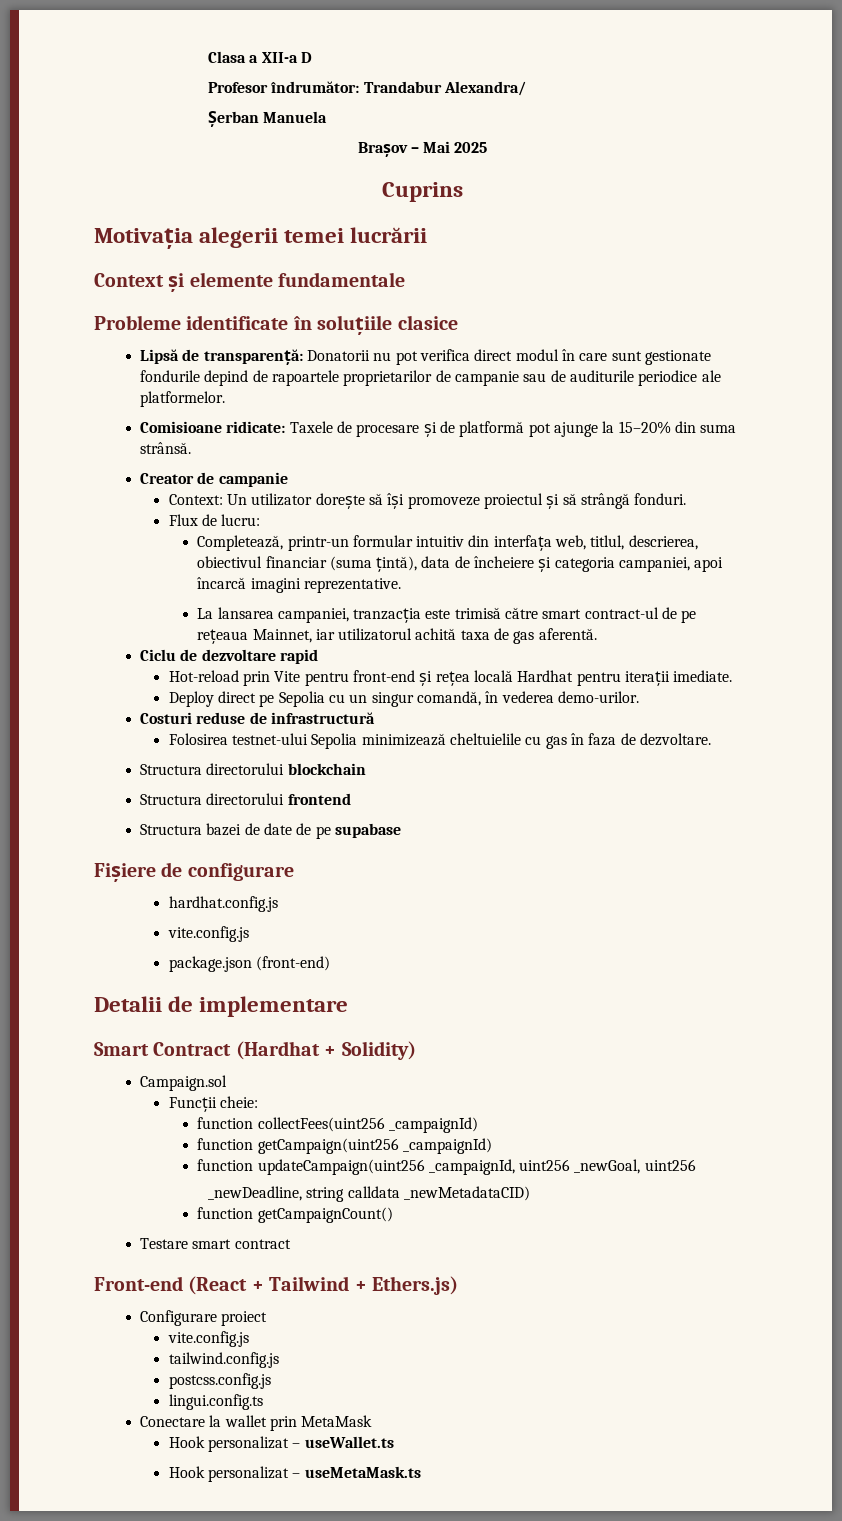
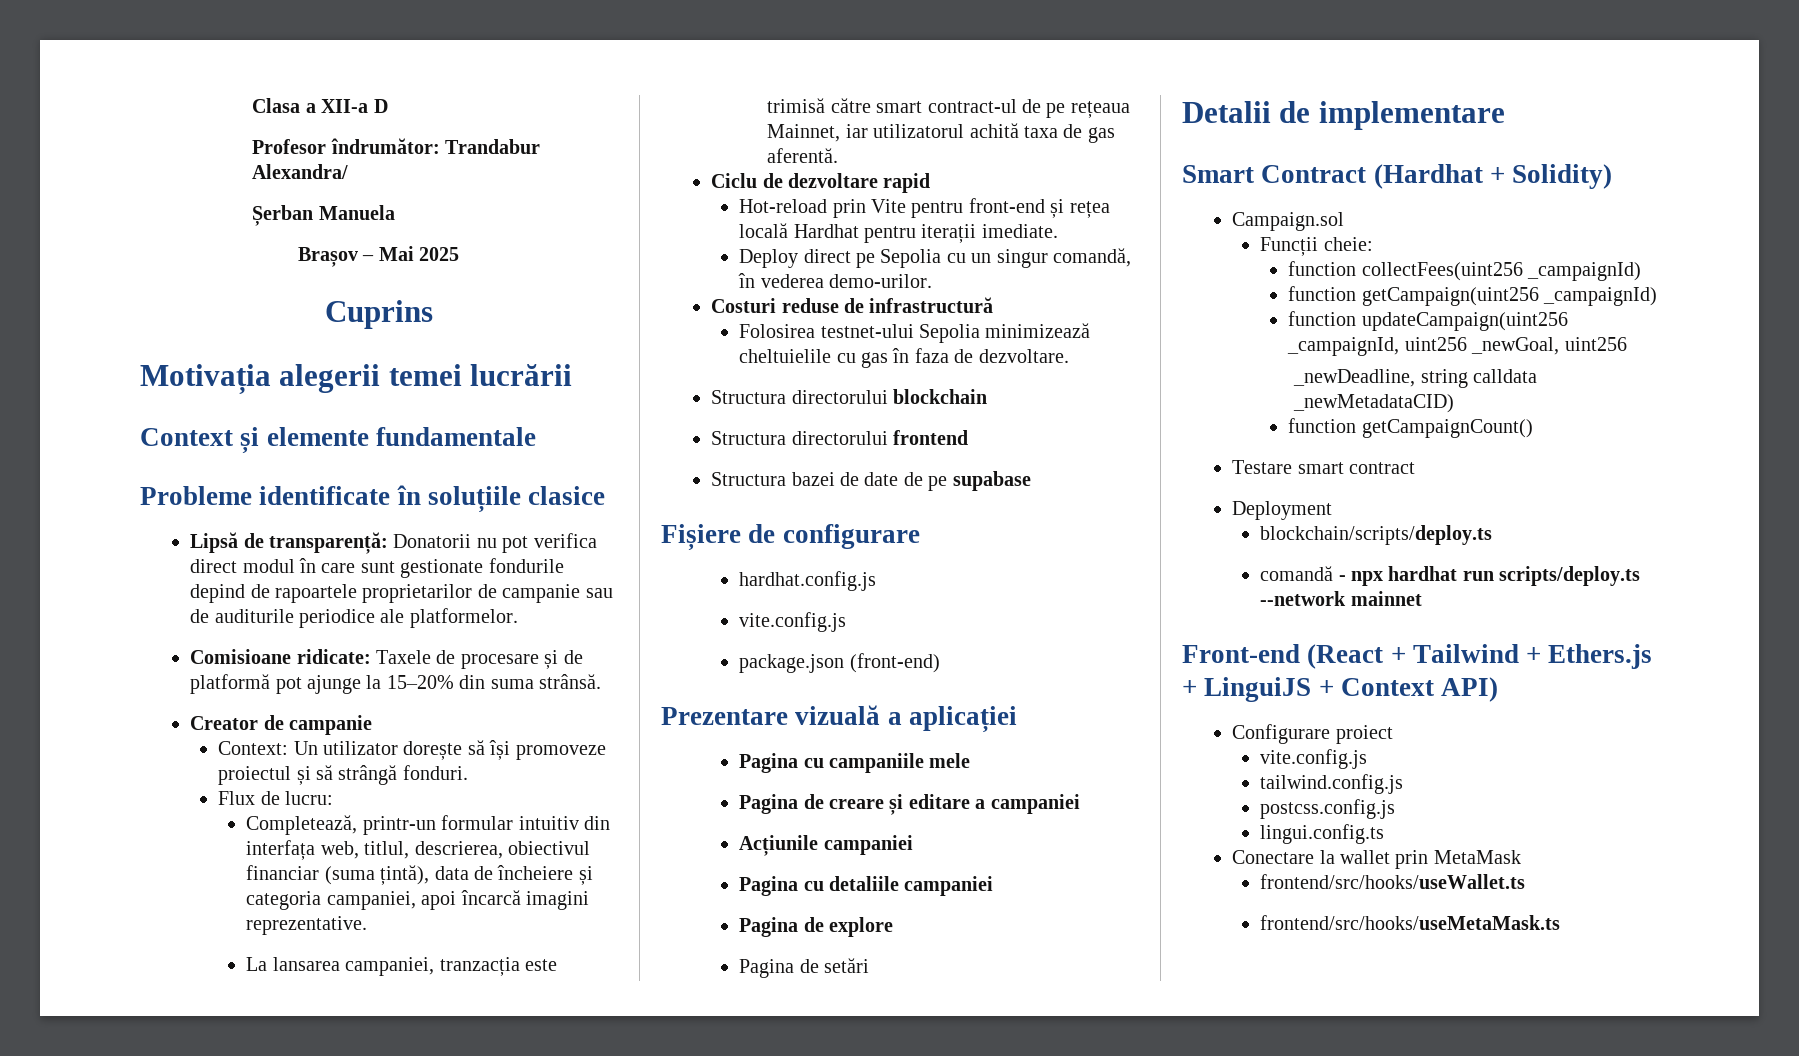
(330, 963) none -> [661,705,1017,733] [739,753,971,773] [739,794,1080,815] [739,835,913,856] [739,876,994,896] [739,917,894,937] [739,958,870,978] // Prezentare vizuală a aplicației // Pagina cu campaniile mele // Pagina de creare și editare a campaniei // Acțiunile campaniei // Pagina cu detaliile campaniei // Pagina de explore // Pagina de setări
(291, 1244) none -> [1232,501,1333,520] [1260,525,1493,545] [1260,566,1641,586] [1260,591,1422,606] // Deployment // blockchain/scripts/deploy.ts // comandă - npx hardhat run scripts/deploy.ts --network mainnet
[372,1276,458,1295] Ethers.js) -> [1548,644,1653,669] [1182,677,1499,702] Ethers.js + LinguiJS + Context API)
[168,1436,394,1452] [168,1466,421,1482] Hook personalizat – useWallet.ts // Hook personalizat – useMetaMask.ts -> [1260,874,1526,889] [1260,915,1561,930] frontend/src/hooks/useWallet.ts // frontend/src/hooks/useMetaMask.ts

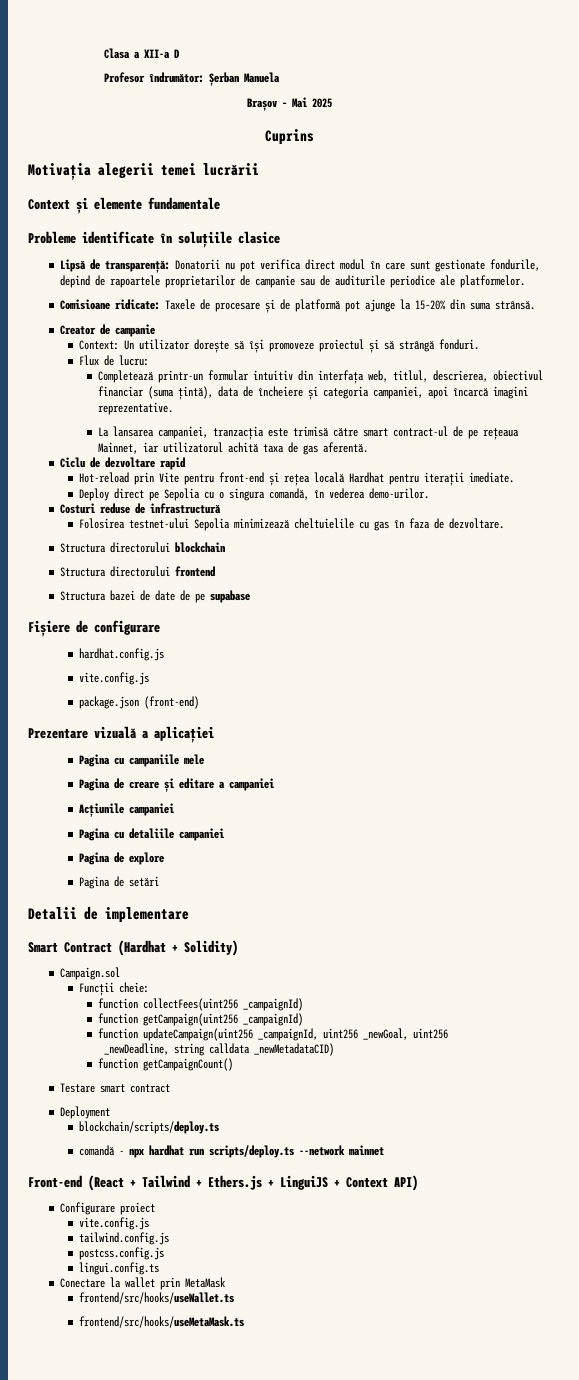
[445,139,541,154] [252,164,349,179] Trandabur Alexandra/ // -> (204, 77) none
[488,558,564,573] fondurile -> [490,259,541,271] fondurile,
[246,815,358,835] Completează, -> [98,370,155,383] Completează
[971,249,1048,268] un singur -> [219,488,266,501] o singura

